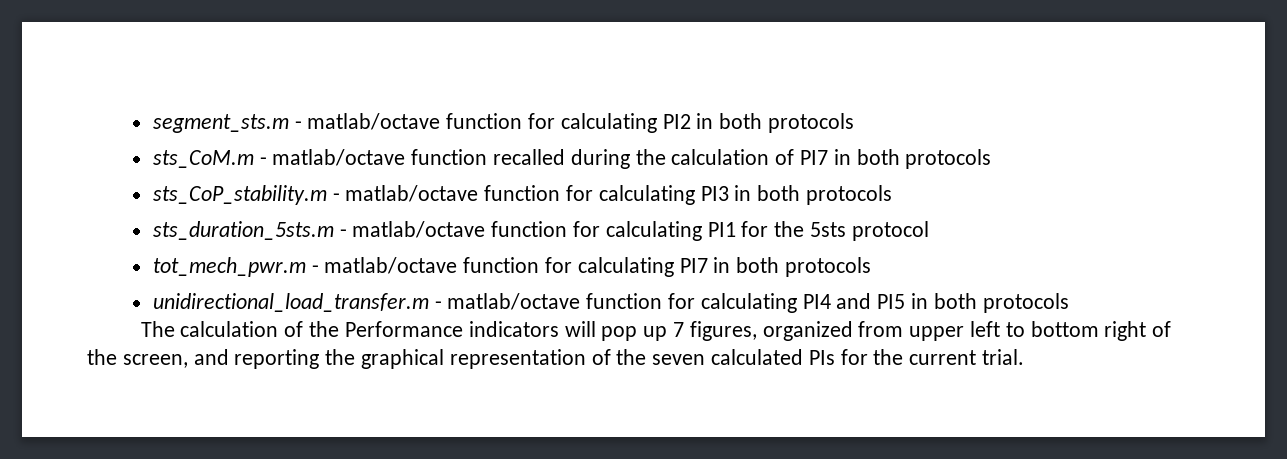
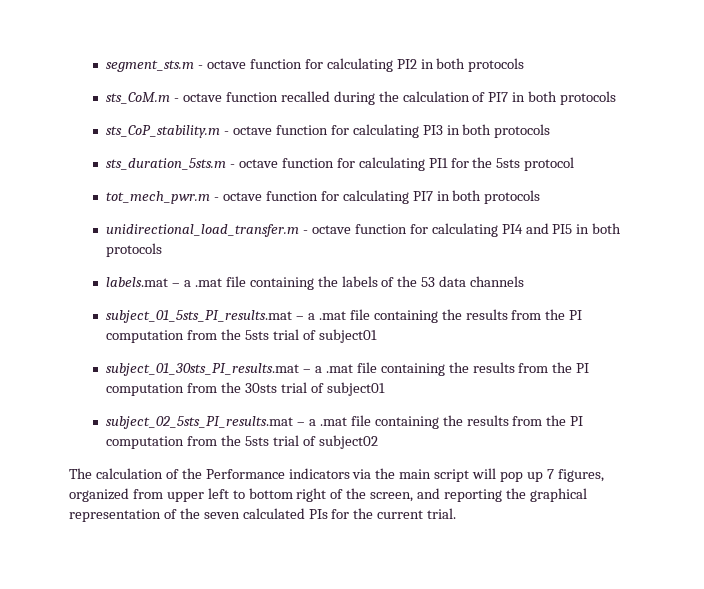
[307,113,441,130] matlab/octave -> [206,60,246,69] octave
[272,149,406,166] matlab/octave -> [182,93,222,102] octave
[345,185,479,202] matlab/octave -> [232,126,272,135] octave
[352,221,486,238] matlab/octave -> [238,159,278,168] octave
[324,257,458,274] matlab/octave -> [222,192,262,201] octave
[447,293,581,310] matlab/octave -> [311,225,351,234] octave
(1069, 303) none -> [106,276,525,290] [106,309,583,323] [106,329,377,343] [106,362,590,376] [106,382,385,396] [106,415,584,429] [106,435,378,449] // labels.mat – a .mat file containing the labels of the 53 data channels // subject_01_5sts_PI_results.mat – a .mat file containing the results from the PI computation from the 5sts trial of subject01 // subject_01_30sts_PI_results.mat – a .mat file containing the results from the PI computation from the 30sts trial of subject01 // subject_02_5sts_PI_results.mat – a .mat file containing the results from the PI computation from the 5sts trial of subject02
(559, 329) none -> [352,468,470,482] via the main script

